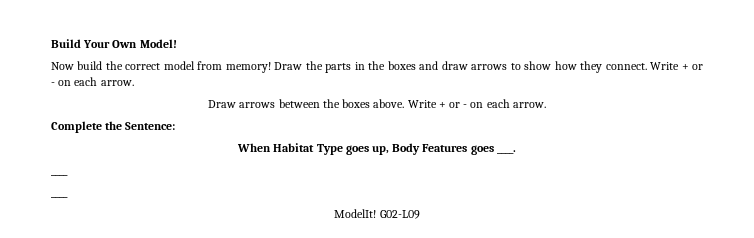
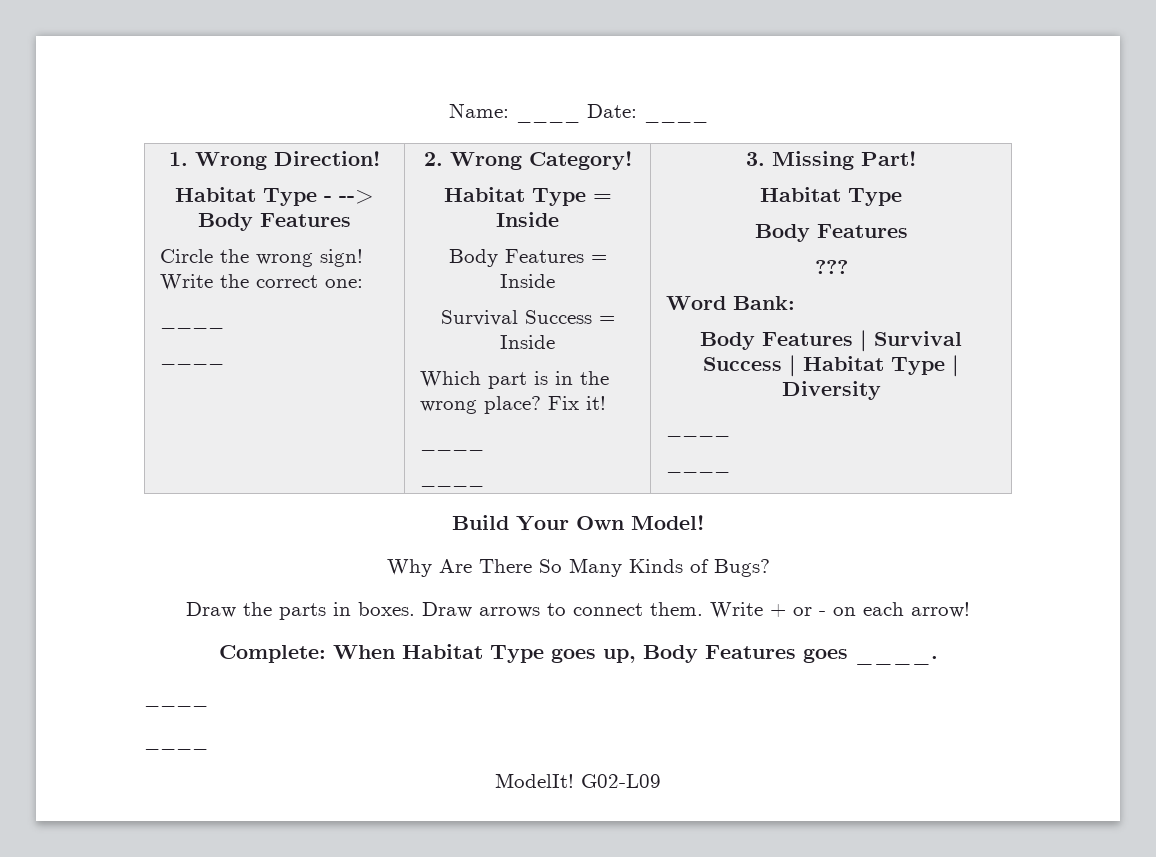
[51,39,177,48] [51,61,704,73] [51,77,134,86] [208,99,546,108] [51,121,176,133] Build Your Own Model! // Now build the correct model from memory! Draw the parts in the boxes and draw arrows to show how they connect. Write + or - on each arrow. // Draw arrows between the boxes above. Write + or - on each arrow. // Complete the Sentence: // -> [448,103,509,118] [515,118,580,123] [586,104,637,118] [643,118,708,123] [169,151,380,170] [175,187,374,206] [198,213,351,231] [159,249,363,267] [159,274,363,290] [159,324,224,329] [159,360,224,365] [423,151,632,170] [443,187,612,206] [496,212,559,227] [448,249,607,267] [500,274,555,288] [440,310,615,326] [500,335,555,349] [419,371,609,389] [419,396,606,414] [419,446,484,451] [419,482,484,487] [746,151,916,170] [760,187,902,206] [754,224,908,242] [814,260,848,274] [665,296,795,310] [700,330,962,352] [703,355,959,377] [781,381,881,400] [665,432,730,437] [665,468,730,473] [452,515,704,531] [386,558,770,577] [186,602,970,620] [218,645,326,663] Name: ____ Date: ____ // 1. Wrong Direction! // Habitat Type - --> Body Features // Circle the wrong sign! Write the correct one: // ____ // ____ | 2. Wrong Category! // Habitat Type = Inside // Body Features = Inside // Survival Success = Inside // Which part is in the wrong place? Fix it! // ____ // ____ | 3. Missing Part! // Habitat Type // Body Features // ??? // Word Bank: // Body Features | Survival Success | Habitat Type | Diversity // ____ // ____ // Build Your Own Model! // Why Are There So Many Kinds of Bugs? // Draw the parts in boxes. Draw arrows to connect them. Write + or - on each arrow! // Complete:

